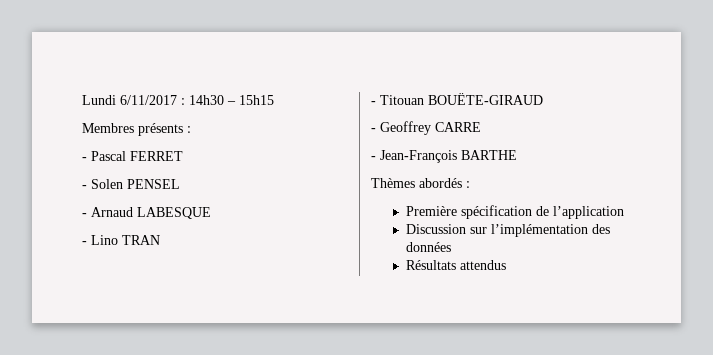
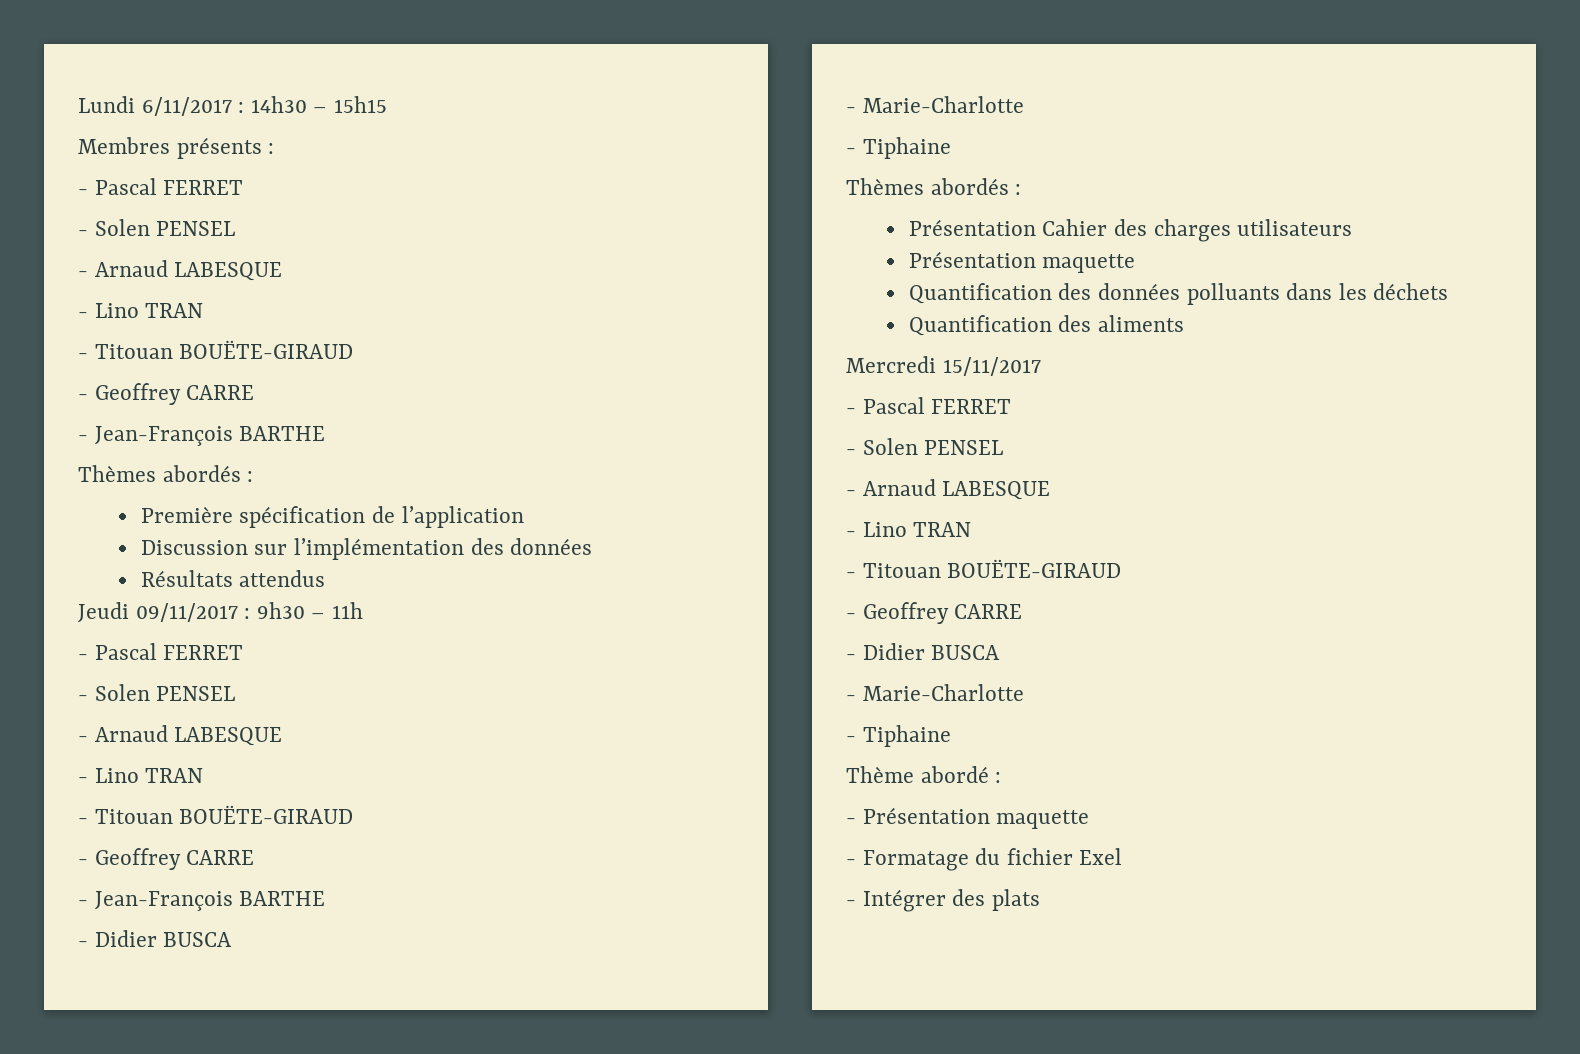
(507, 265) none -> [78,602,364,623] [78,643,244,660] [78,684,236,701] [78,725,283,746] [78,768,204,783] [78,805,354,824] [78,848,255,870] [78,891,326,911] [78,930,233,947] [846,96,1024,113] [846,137,951,159] [846,178,1022,195] [908,219,1353,242] [908,251,1136,273] [908,283,1449,305] [908,315,1185,336] [846,356,1041,376] [846,397,1012,414] [846,438,1004,455] [846,479,1051,500] [846,522,972,537] [846,559,1122,578] [846,602,1023,624] [846,643,1001,660] [846,684,1024,701] [846,725,951,747] [846,766,1002,783] [846,807,1090,829] [846,848,1123,871] [846,889,1040,912] // Jeudi 09/11/2017 : 9h30 – 11h // - Pascal FERRET // - Solen PENSEL // - Arnaud LABESQUE // - Lino TRAN // - Titouan BOUËTE-GIRAUD // - Geoffrey CARRE // - Jean-François BARTHE // - Didier BUSCA // - Marie-Charlotte // - Tiphaine // Thèmes abordés : // Présentation Cahier des charges utilisateurs // Présentation maquette // Quantification des données polluants dans les déchets // Quantification des aliments // Mercredi 15/11/2017 // - Pascal FERRET // - Solen PENSEL // - Arnaud LABESQUE // - Lino TRAN // - Titouan BOUËTE-GIRAUD // - Geoffrey CARRE // - Didier BUSCA // - Marie-Charlotte // - Tiphaine // Thème abordé : // - Présentation maquette // - Formatage du fichier Exel // - Intégrer des plats

